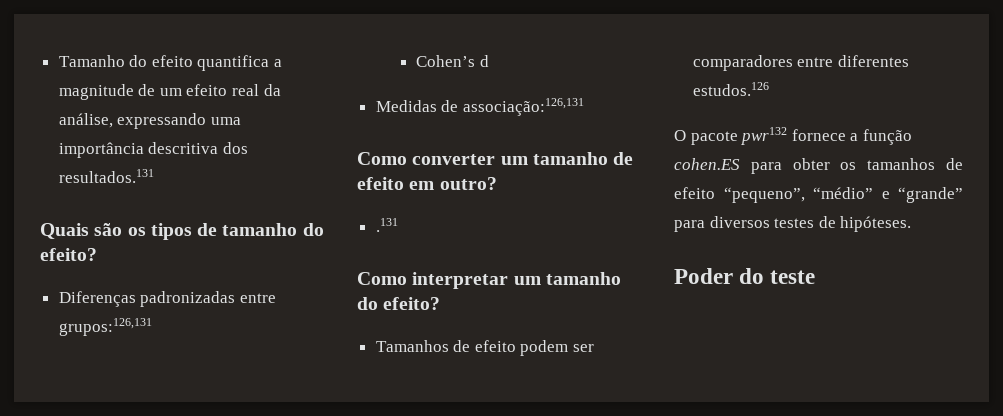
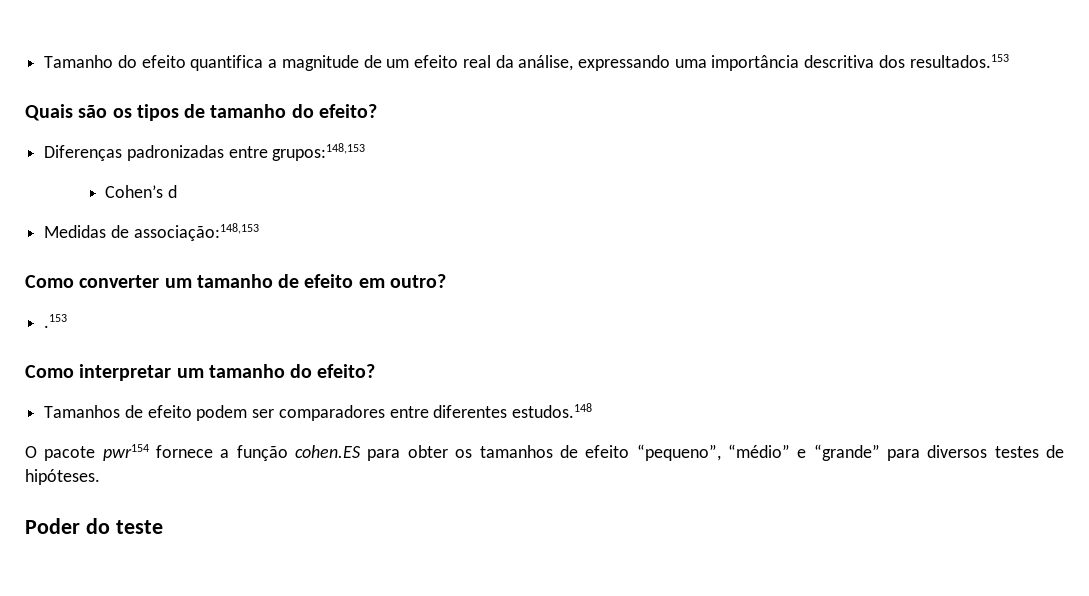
[58,169,154,183] resultados.131 -> [909,54,1009,68] resultados.153
[58,318,152,336] grupos:126,131 -> [272,143,366,161] grupos:148,153
[462,98,584,116] associação:126,131 -> [133,223,259,241] associação:148,153
[375,218,398,232] .131 -> [44,314,68,328] .153
[692,82,769,96] estudos.126 -> [512,403,593,418] estudos.148
[741,127,788,145] pwr132 -> [102,444,149,461] pwr154

